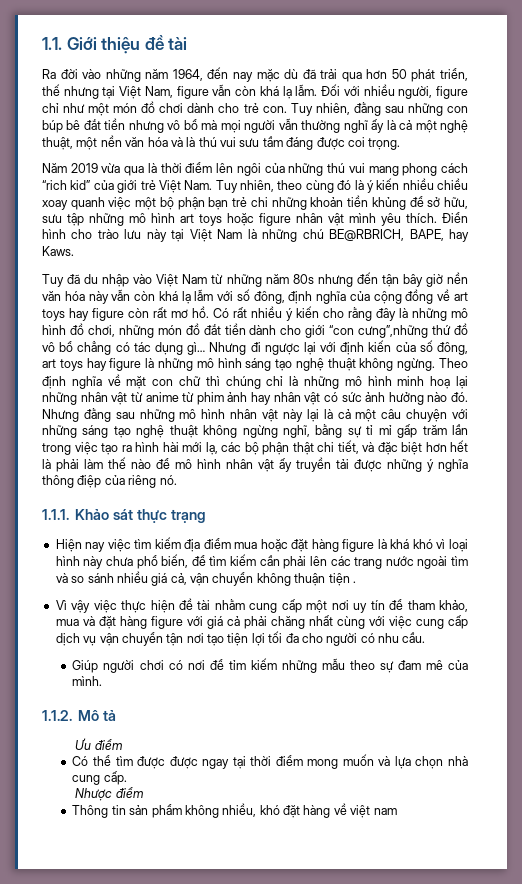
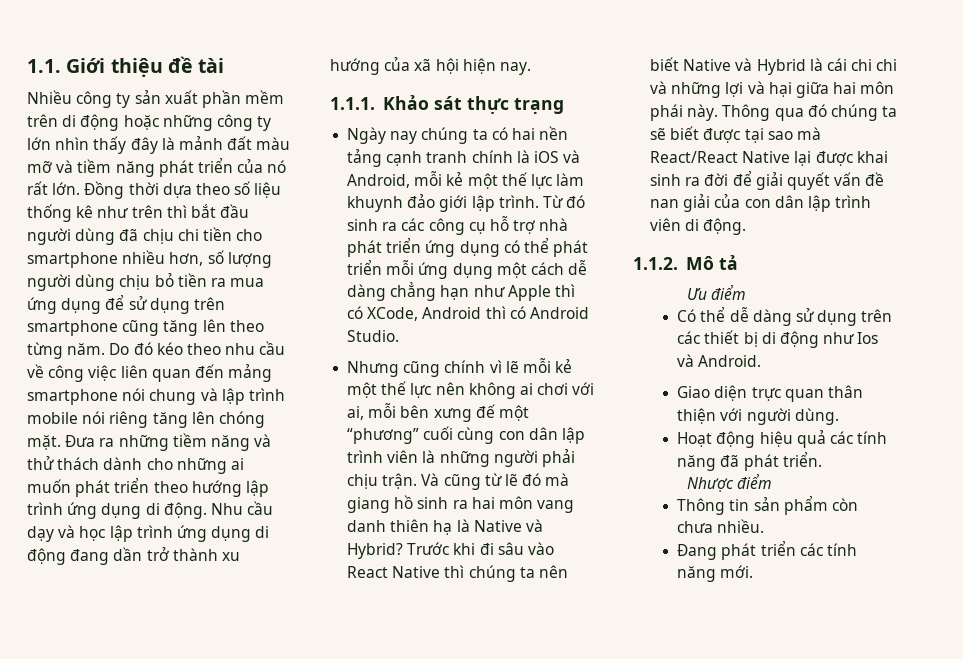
[42,67,468,82] [42,84,468,99] [42,101,468,116] [42,118,469,133] [42,135,401,150] [42,162,468,176] [42,178,468,193] [42,195,468,210] [42,212,468,226] [42,229,469,242] [42,246,74,256] [42,272,468,287] [42,289,468,304] [42,306,468,321] [42,323,468,338] [42,340,468,355] [42,358,468,371] [42,374,469,389] [42,392,468,405] [42,408,469,422] [42,424,469,438] [42,440,468,455] [42,457,468,472] [42,475,177,488] Ra đời vào những năm 1964, đến nay mặc dù đã trải qua hơn 50 phát triển, thế nhưng tại Việt Nam, figure vẫn còn khá lạ lẫm. Đối với nhiều người, figure chỉ như một món đồ chơi dành cho trẻ con. Tuy nhiên, đằng sau những con búp bê đắt tiền nhưng vô bổ mà mọi người vẫn thường nghĩ ấy là cả một nghệ thuật, một nền văn hóa và là thú vui sưu tầm đáng được coi trọng. // Năm 2019 vừa qua là thời điểm lên ngôi của những thú vui mang phong cách “rich kid” của giới trẻ Việt Nam. Tuy nhiên, theo cùng đó là ý kiến nhiều chiều xoay quanh việc một bộ phận bạn trẻ chi những khoản tiền khủng để sở hữu, sưu tập những mô hình art toys hoặc figure nhân vật mình yêu thích. Điển hình cho trào lưu này tại Việt Nam là những chú BE@RBRICH, BAPE, hay Kaws. // Tuy đã du nhập vào Việt Nam từ những năm 80s nhưng đến tận bây giờ nền văn hóa này vẫn còn khá lạ lẫm với số đông, định nghĩa của cộng đồng về art toys hay figure còn rất mơ hồ. Có rất nhiều ý kiến cho rằng đây là những mô hình đồ chơi, những món đồ đắt tiền dành cho giới “con cưng”,những thứ đồ vô bổ chẳng có tác dụng gì… Nhưng đi ngược lại với định kiến của số đông, art toys hay figure là những mô hình sáng tạo nghệ thuật không ngừng. Theo định nghĩa về mặt con chữ thì chúng chỉ là những mô hình minh hoạ lại những nhân vật từ anime từ phim ảnh hay nhân vật có sức ảnh hưởng nào đó. Nhưng đằng sau những mô hình nhân vật này lại là cả một câu chuyện với những sáng tạo nghệ thuật không ngừng nghĩ, bằng sự tỉ mỉ gấp trăm lần trong việc tạo ra hình hài mới lạ, các bộ phận thật chi tiết, và đặc biệt hơn hết là phải làm thế nào để mô hình nhân vật ấy truyền tải được những ý nghĩa thông điệp của riêng nó. -> [27,90,285,108] [27,114,272,131] [27,136,291,154] [27,158,287,177] [27,181,282,199] [27,204,250,222] [27,227,263,245] [27,250,272,268] [27,273,265,291] [27,295,225,314] [27,319,264,336] [27,341,286,359] [27,364,273,382] [27,388,285,405] [27,411,265,428] [27,433,272,451] [27,456,244,474] [27,478,269,497] [27,501,274,519] [27,525,270,542] [27,547,240,565] [330,57,531,75] Nhiều công ty sản xuất phần mềm trên di động hoặc những công ty lớn nhìn thấy đây là mảnh đất màu mỡ và tiềm năng phát triển của nó rất lớn. Đồng thời dựa theo số liệu thống kê như trên thì bắt đầu người dùng đã chịu chi tiền cho smartphone nhiều hơn, số lượng người dùng chịu bỏ tiền ra mua ứng dụng để sử dụng trên smartphone cũng tăng lên theo từng năm. Do đó kéo theo nhu cầu về công việc liên quan đến mảng smartphone nói chung và lập trình mobile nói riêng tăng lên chóng mặt. Đưa ra những tiềm năng và thử thách dành cho những ai muốn phát triển theo hướng lập trình ứng dụng di động. Nhu cầu dạy và học lập trình ứng dụng di động đang dần trở thành xu hướng của xã hội hiện nay.
[55,537,468,552] [55,554,469,569] [55,571,356,586] [55,598,468,613] [55,615,468,629] [55,631,426,646] [72,658,468,673] [72,676,103,686] Hiện nay việc tìm kiếm địa điểm mua hoặc đặt hàng figure là khá khó vì loại hình này chưa phổ biến, để tìm kiếm cần phải lên các trang nước ngoài tìm và so sánh nhiều giá cả, vận chuyển không thuận tiện . // Vì vậy việc thực hiện đề tài nhằm cung cấp một nơi uy tín để tham khảo, mua và đặt hàng figure với giá cả phải chăng nhất cùng với việc cung cấp dịch vụ vận chuyển tận nơi tạo tiện lợi tối đa cho người có nhu cầu. // Giúp người chơi có nơi để tỉm kiếm những mẫu theo sự đam mê của mình. -> [347,126,569,144] [347,149,581,167] [347,171,585,189] [347,194,586,212] [347,216,569,235] [347,238,589,257] [347,260,588,279] [347,282,575,301] [347,306,589,321] [347,330,400,342] [347,358,573,377] [347,381,595,399] [347,403,529,422] [347,426,585,444] [347,449,575,467] [347,473,570,490] [347,495,575,513] [347,519,543,535] [347,542,554,559] [347,565,568,582] [650,57,898,75] [650,81,895,98] [650,104,898,121] [650,126,821,143] [650,151,888,166] [650,171,885,190] [650,194,872,212] [650,218,747,235] Ngày nay chúng ta có hai nền tảng cạnh tranh chính là iOS và Android, mỗi kẻ một thế lực làm khuynh đảo giới lập trình. Từ đó sinh ra các công cụ hỗ trợ nhà phát triển ứng dụng có thể phát triển mỗi ứng dụng một cách dễ dàng chẳng hạn như Apple thì có XCode, Android thì có Android Studio. // Nhưng cũng chính vì lẽ mỗi kẻ một thế lực nên không ai chơi với ai, mỗi bên xưng đế một “phương” cuối cùng con dân lập trình viên là những người phải chịu trận. Và cũng từ lẽ đó mà giang hồ sinh ra hai môn vang danh thiên hạ là Native và Hybrid? Trước khi đi sâu vào React Native thì chúng ta nên biết Native và Hybrid là cái chi chi và những lợi và hại giữa hai môn phái này. Thông qua đó chúng ta sẽ biết được tại sao mà React/React Native lại được khai sinh ra đời để giải quyết vấn đề nan giải của con dân lập trình viên di động.
[115,754,468,769] [72,771,127,785] tìm được được ngay tại thời điểm mong muốn và lựa chọn nhà cung cấp. -> [729,307,893,326] [677,330,879,348] [677,354,762,367] [677,385,863,402] [677,408,839,425] [677,430,888,448] [677,452,822,471] dễ dàng sử dụng trên các thiết bị di động như Ios và Android. // Giao diện trực quan thân thiện với người dùng. // Hoạt động hiệu quả các tính năng đã phát triển.
[184,803,397,818] không nhiều, khó đặt hàng về việt nam -> [831,498,858,511] [677,519,765,533] [677,541,857,560] [677,565,754,582] còn chưa nhiều. // Đang phát triển các tính năng mới.

